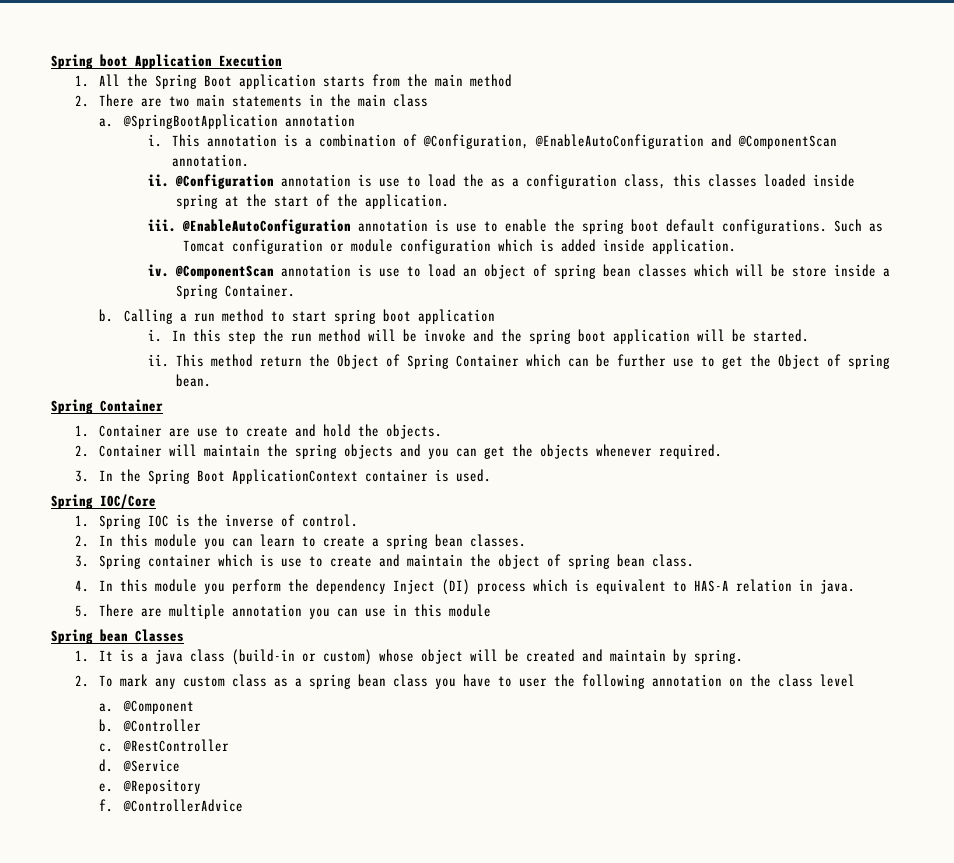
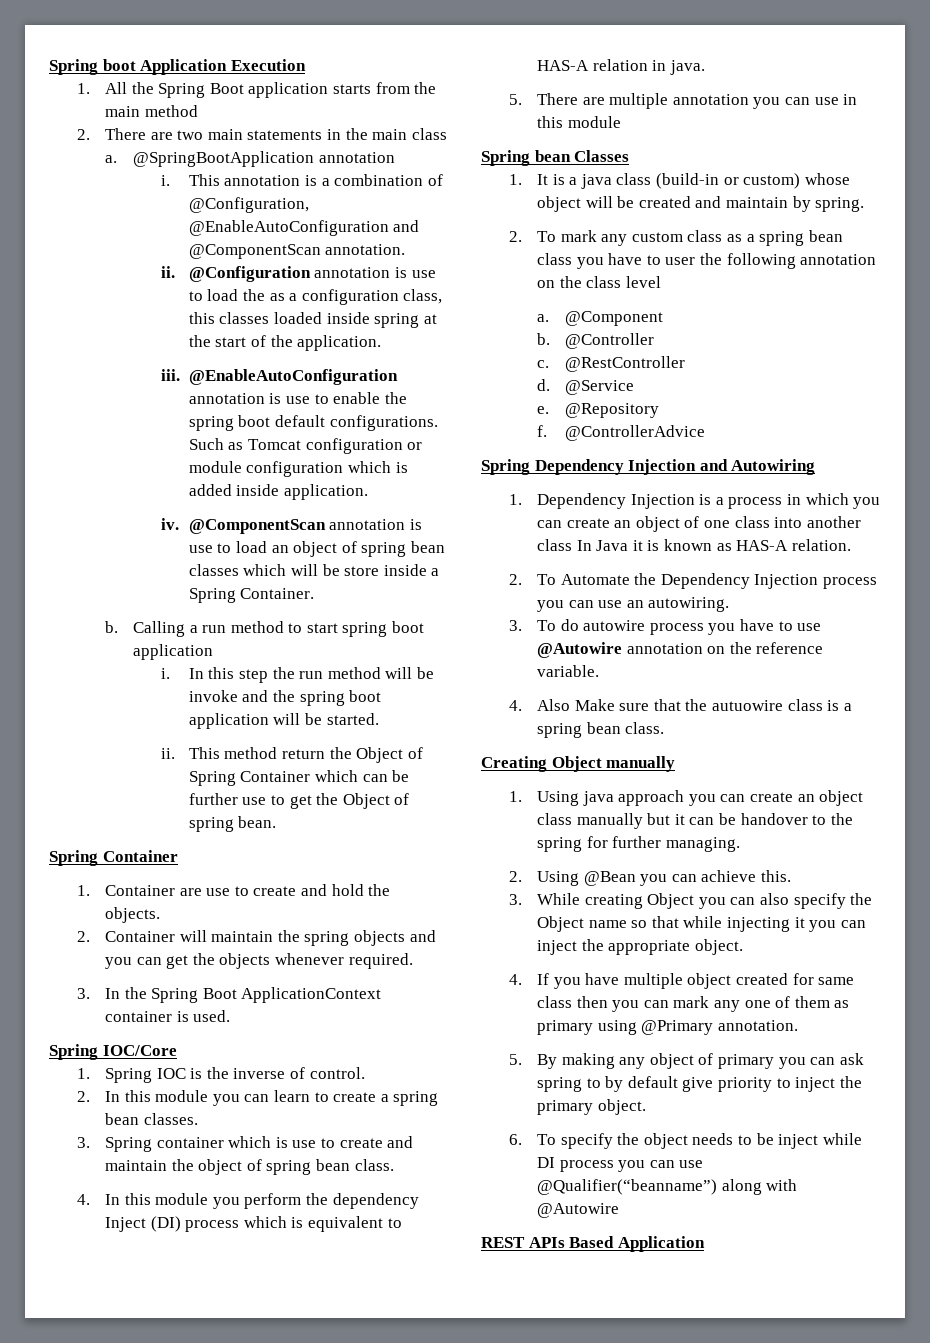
(243, 805) none -> [481,459,816,475] [508,493,881,509] [536,516,861,532] [536,539,851,551] [508,573,877,589] [536,597,730,612] [508,619,822,635] [536,642,824,658] [536,665,599,677] [508,699,852,711] [536,722,665,738] [481,756,676,772] [508,790,864,806] [536,813,853,829] [536,836,740,852] [508,870,791,886] [508,893,873,909] [536,916,866,932] [536,939,743,955] [508,973,855,989] [536,996,850,1012] [536,1020,798,1035] [508,1053,864,1069] [536,1076,862,1092] [536,1099,646,1115] [508,1133,862,1149] [536,1157,704,1172] [536,1179,798,1195] [536,1203,619,1218] [481,1236,705,1252] // Spring Dependency Injection and Autowiring // 1. Dependency Injection is a process in which you can create an object of one class into another class In Java it is known as HAS-A relation. // 2. To Automate the Dependency Injection process you can use an autowiring. // 3. To do autowire process you have to use @Autowire annotation on the reference variable. // 4. Also Make sure that the autuowire class is a spring bean class. // Creating Object manually // 1. Using java approach you can create an object class manually but it can be handover to the spring for further managing. // 2. Using @Bean you can achieve this. // 3. While creating Object you can also specify the Object name so that while injecting it you can inject the appropriate object. // 4. If you have multiple object created for same class then you can mark any one of them as primary using @Primary annotation. // 5. By making any object of primary you can ask spring to by default give priority to inject the primary object. // 6. To specify the object needs to be inject while DI process you can use @Qualifier(“beanname”) along with @Autowire // REST APIs Based Application

